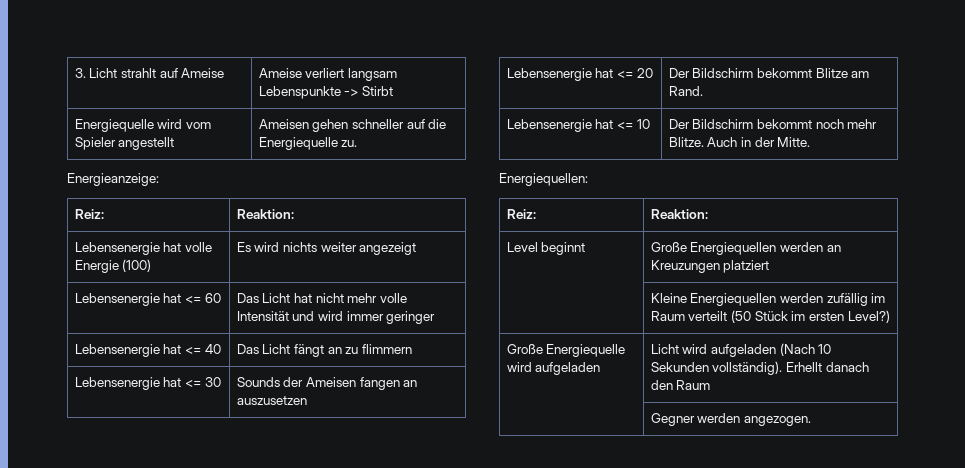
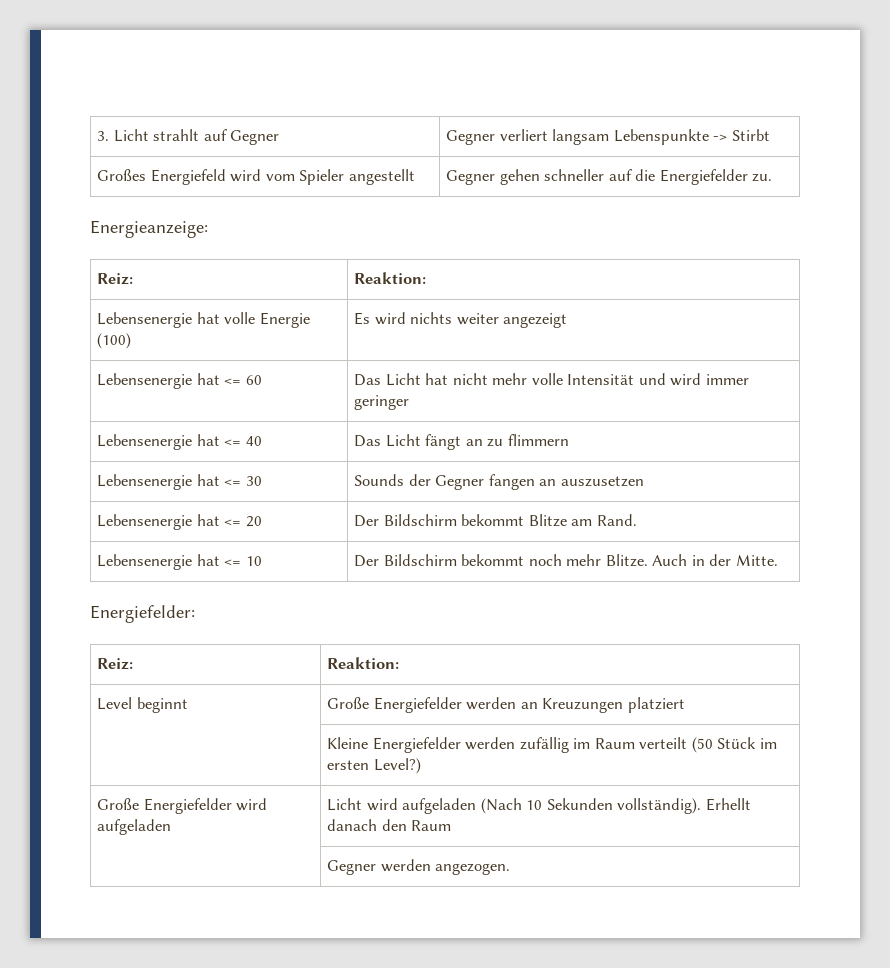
[181,68,225,78] [258,68,302,78] Ameise | Ameise -> [230,130,280,145] [446,130,496,145] Gegner | Gegner
[74,119,154,132] Energiequelle -> [97,169,226,185] Großes Energiefeld
[258,119,309,129] Ameisen -> [446,170,496,185] Gegner
[258,137,338,150] Energiequelle -> [659,169,748,185] Energiefelder
[305,377,356,387] Ameisen -> [435,475,485,490] Gegner
[499,173,588,186] Energiequellen: -> [90,605,195,623] Energiefelder:
[690,242,777,255] Energiequellen -> [373,697,462,713] Energiefelder
[690,293,777,306] Energiequellen -> [372,737,461,753] Energiefelder
[546,344,626,357] Energiequelle -> [143,798,232,814] Energiefelder

